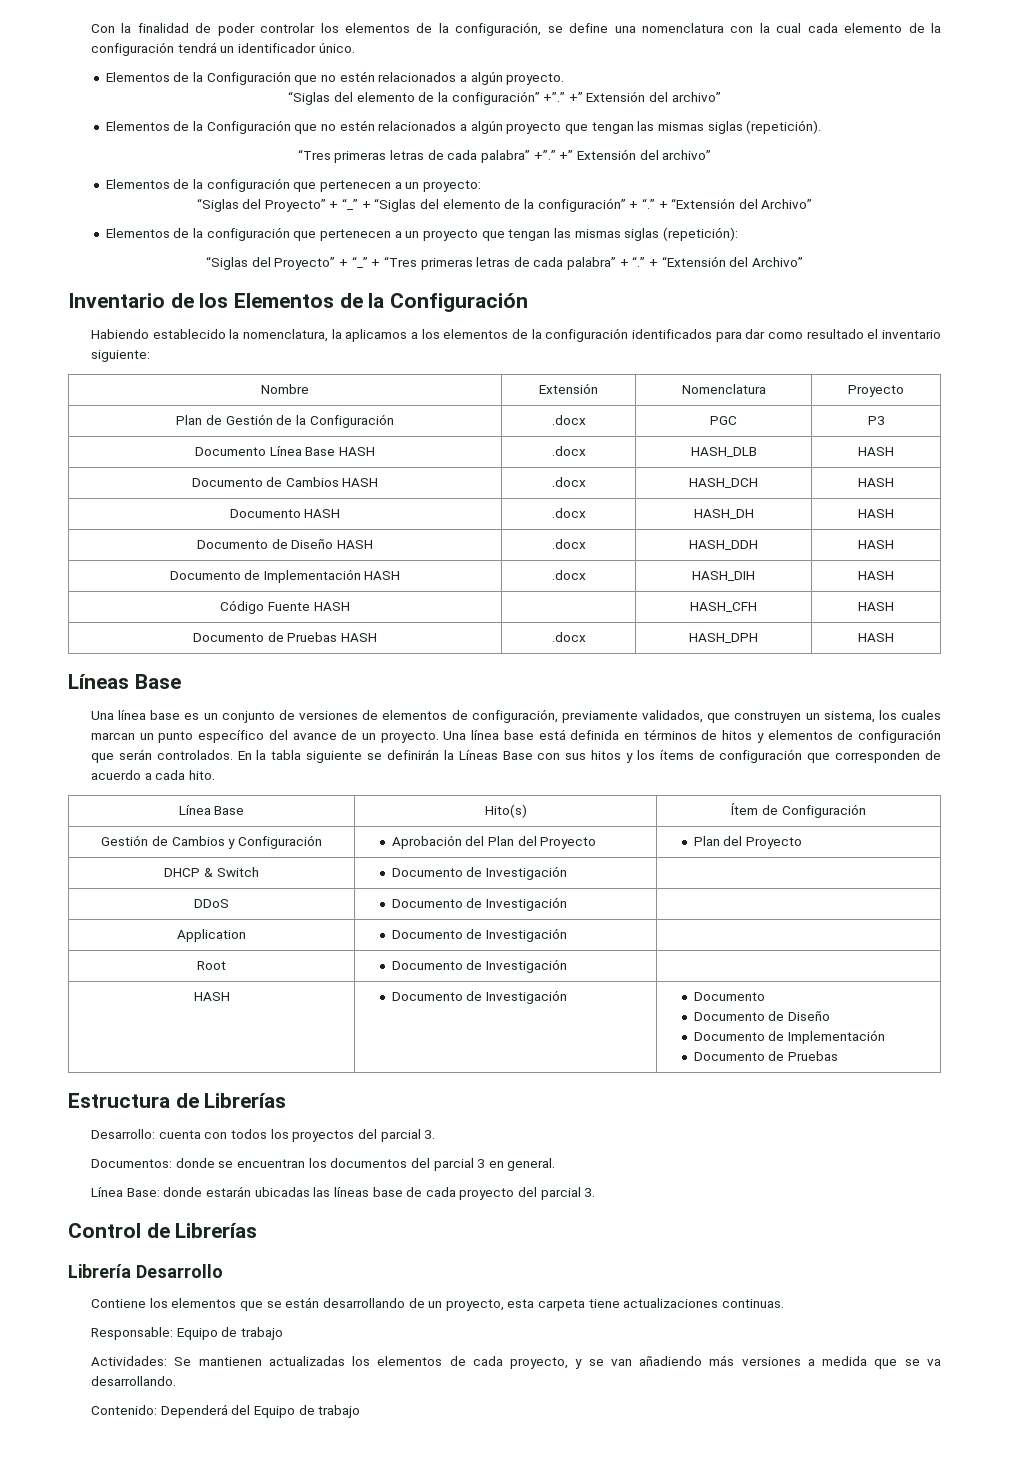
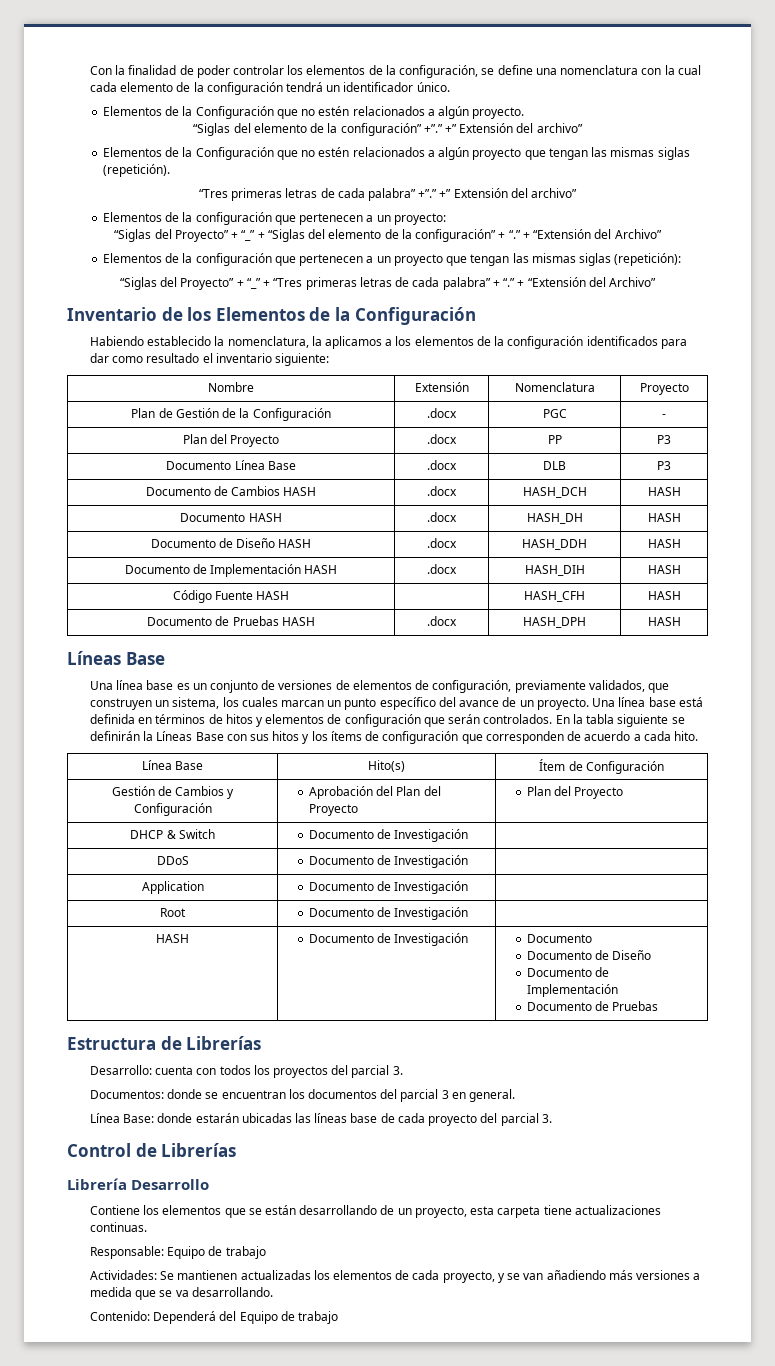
(737, 420) none -> [662,414,666,418] [182,434,280,447] [427,434,457,444] [547,435,562,444] | - // Plan del Proyecto | .docx | PP
[338,447,375,456] [551,446,586,456] [690,447,757,457] [858,447,894,456] HASH | .docx | HASH_DLB | HASH -> [427,460,457,470] [543,461,566,470] [657,461,671,470] | .docx | DLB | P3

